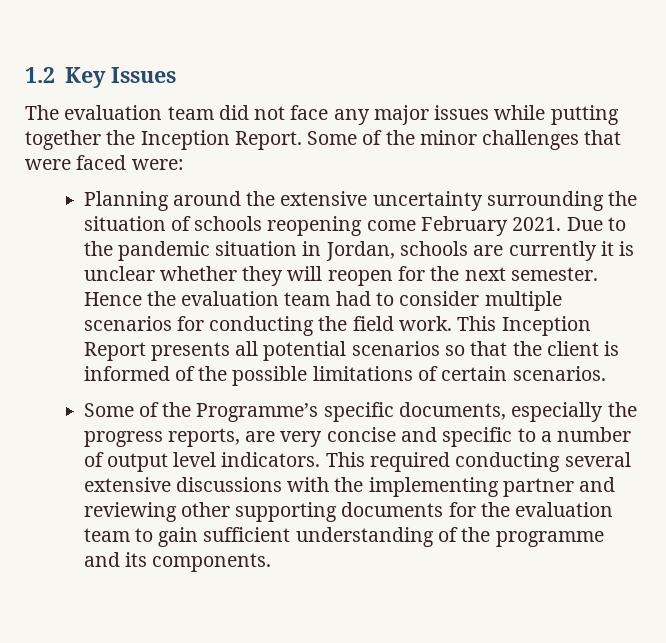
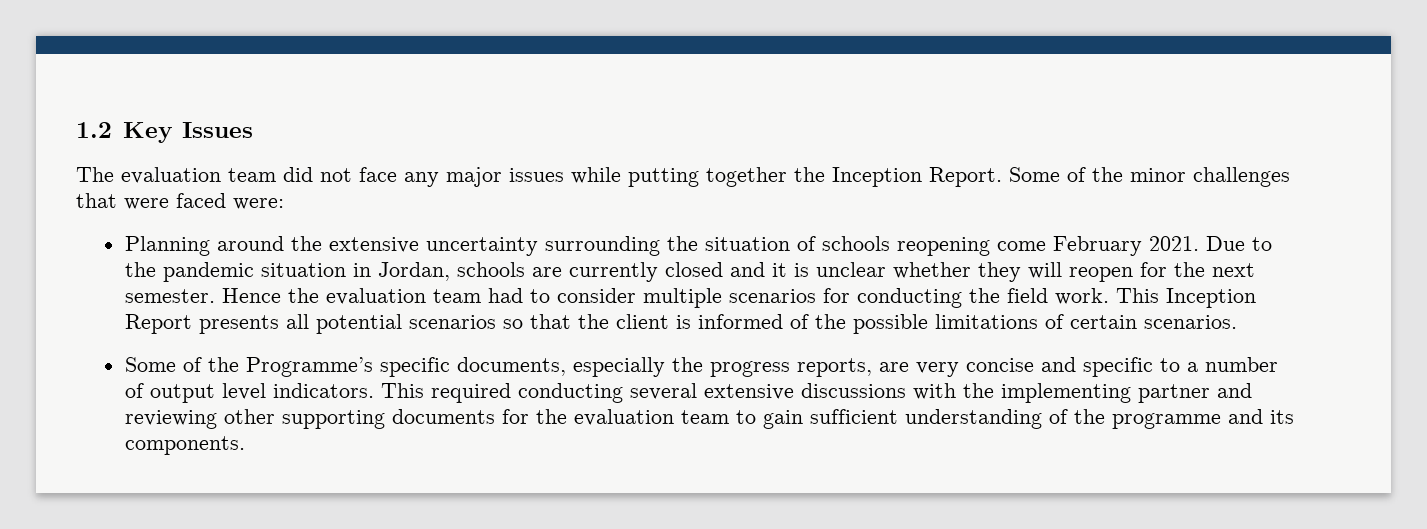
(597, 251) none -> [664,262,765,277] closed and

